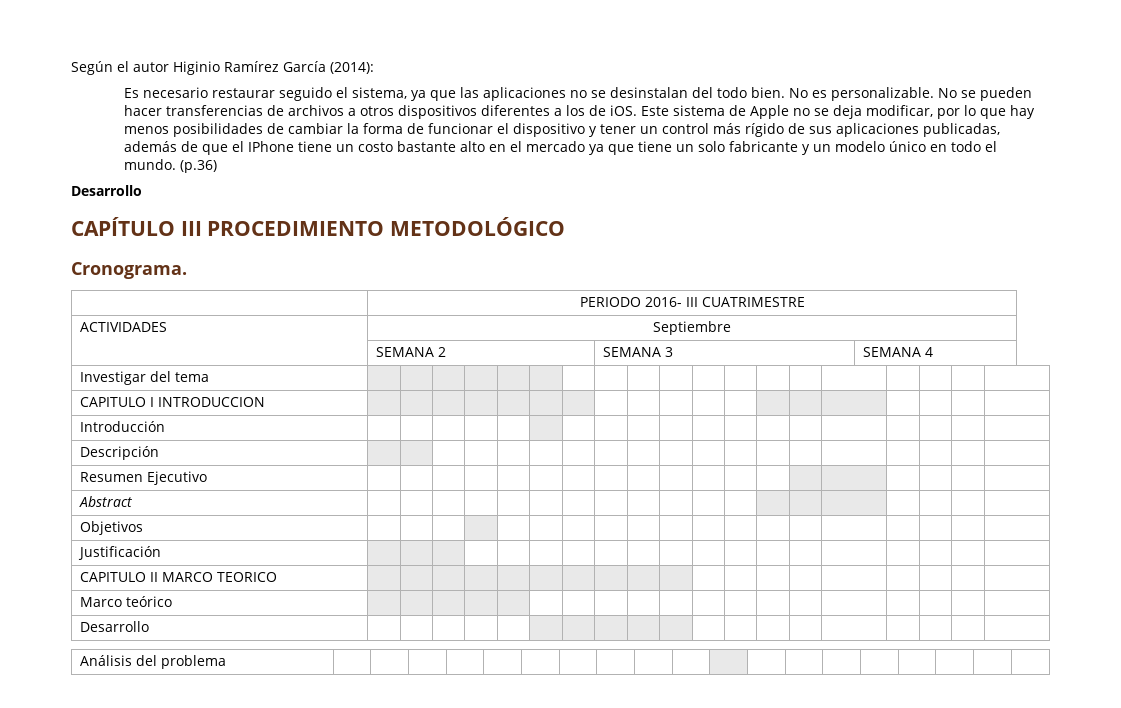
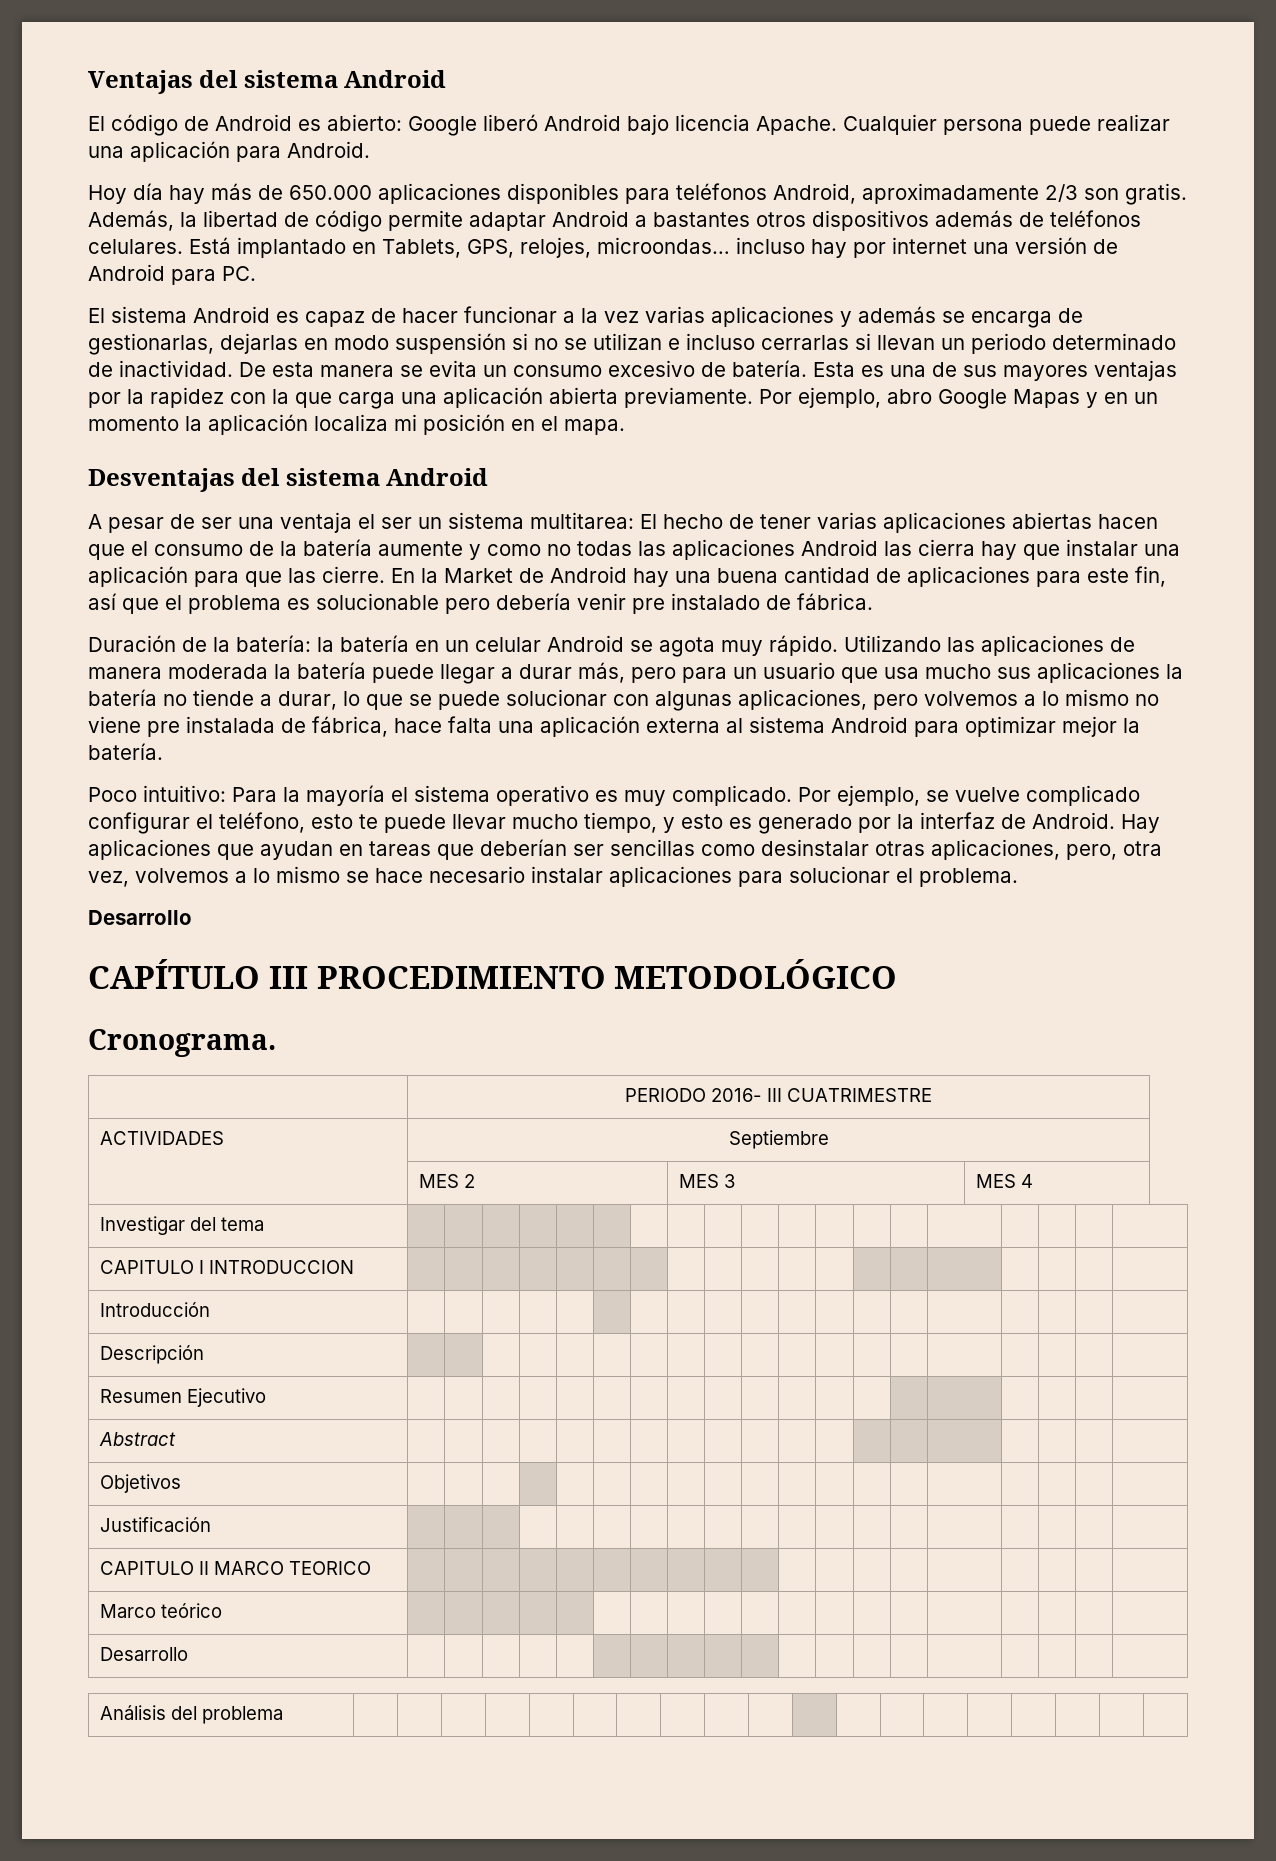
[71,61,374,75] [123,87,1032,101] [123,105,1035,119] [123,123,1000,137] [123,141,997,155] [123,159,217,173] Según el autor Higinio Ramírez García (2014): // Es necesario restaurar seguido el sistema, ya que las aplicaciones no se desinstalan del todo bien. No es personalizable. No se pueden hacer transferencias de archivos a otros dispositivos diferentes a los de iOS. Este sistema de Apple no se deja modificar, por lo que hay menos posibilidades de cambiar la forma de funcionar el dispositivo y tener un control más rígido de sus aplicaciones publicadas, además de que el IPhone tiene un costo bastante alto en el mercado ya que tiene un solo fabricante y un modelo único en todo el mundo. (p.36) -> [88,70,447,94] [88,114,1170,136] [88,141,370,162] [88,183,1187,205] [88,210,1141,232] [88,237,1118,258] [88,264,256,285] [88,306,1083,328] [88,333,1176,355] [88,360,1177,381] [88,387,1158,409] [88,414,625,435] [88,468,489,492] [88,512,1158,533] [88,539,1180,560] [88,566,1166,587] [88,593,873,614] [88,635,1135,657] [88,662,1183,684] [88,689,1159,711] [88,716,1140,737] [88,743,163,760] [88,785,1140,806] [88,812,1160,834] [88,839,1162,860] [88,866,1018,887] Ventajas del sistema Android // El código de Android es abierto: Google liberó Android bajo licencia Apache. Cualquier persona puede realizar una aplicación para Android. // Hoy día hay más de 650.000 aplicaciones disponibles para teléfonos Android, aproximadamente 2/3 son gratis. Además, la libertad de código permite adaptar Android a bastantes otros dispositivos además de teléfonos celulares. Está implantado en Tablets, GPS, relojes, microondas… incluso hay por internet una versión de Android para PC. // El sistema Android es capaz de hacer funcionar a la vez varias aplicaciones y además se encarga de gestionarlas, dejarlas en modo suspensión si no se utilizan e incluso cerrarlas si llevan un periodo determinado de inactividad. De esta manera se evita un consumo excesivo de batería. Esta es una de sus mayores ventajas por la rapidez con la que carga una aplicación abierta previamente. Por ejemplo, abro Google Mapas y en un momento la aplicación localiza mi posición en el mapa. // Desventajas del sistema Android // A pesar de ser una ventaja el ser un sistema multitarea: El hecho de tener varias aplicaciones abiertas hacen que el consumo de la batería aumente y como no todas las aplicaciones Android las cierra hay que instalar una aplicación para que las cierre. En la Market de Android hay una buena cantidad de aplicaciones para este fin, así que el problema es solucionable pero debería venir pre instalado de fábrica. // Duración de la batería: la batería en un celular Android se agota muy rápido. Utilizando las aplicaciones de manera moderada la batería puede llegar a durar más, pero para un usuario que usa mucho sus aplicaciones la batería no tiende a durar, lo que se puede solucionar con algunas aplicaciones, pero volvemos a lo mismo no viene pre instalada de fábrica, hace falta una aplicación externa al sistema Android para optimizar mejor la batería. // Poco intuitivo: Para la mayoría el sistema operativo es muy complicado. Por ejemplo, se vuelve complicado configurar el teléfono, esto te puede llevar mucho tiempo, y esto es generado por la interfaz de Android. Hay aplicaciones que ayudan en tareas que deberían ser sencillas como desinstalar otras aplicaciones, pero, otra vez, volvemos a lo mismo se hace necesario instalar aplicaciones para solucionar el problema.
[375,347,434,357] SEMANA -> [419,1174,460,1188] MES
[602,347,661,357] SEMANA -> [679,1174,720,1188] MES
[862,347,921,357] SEMANA -> [976,1174,1017,1188] MES

